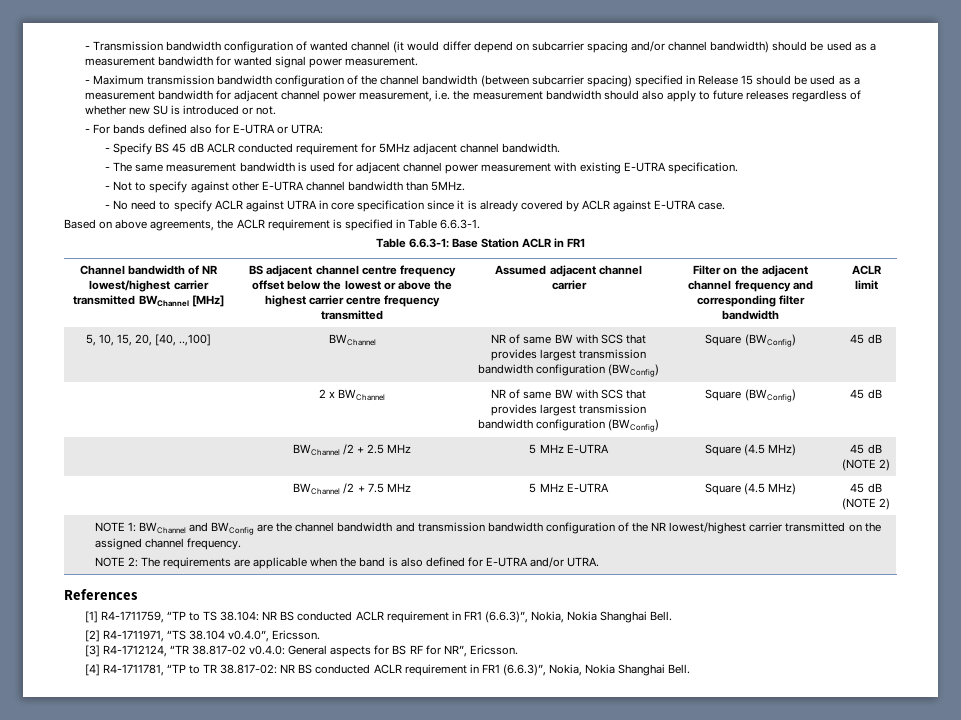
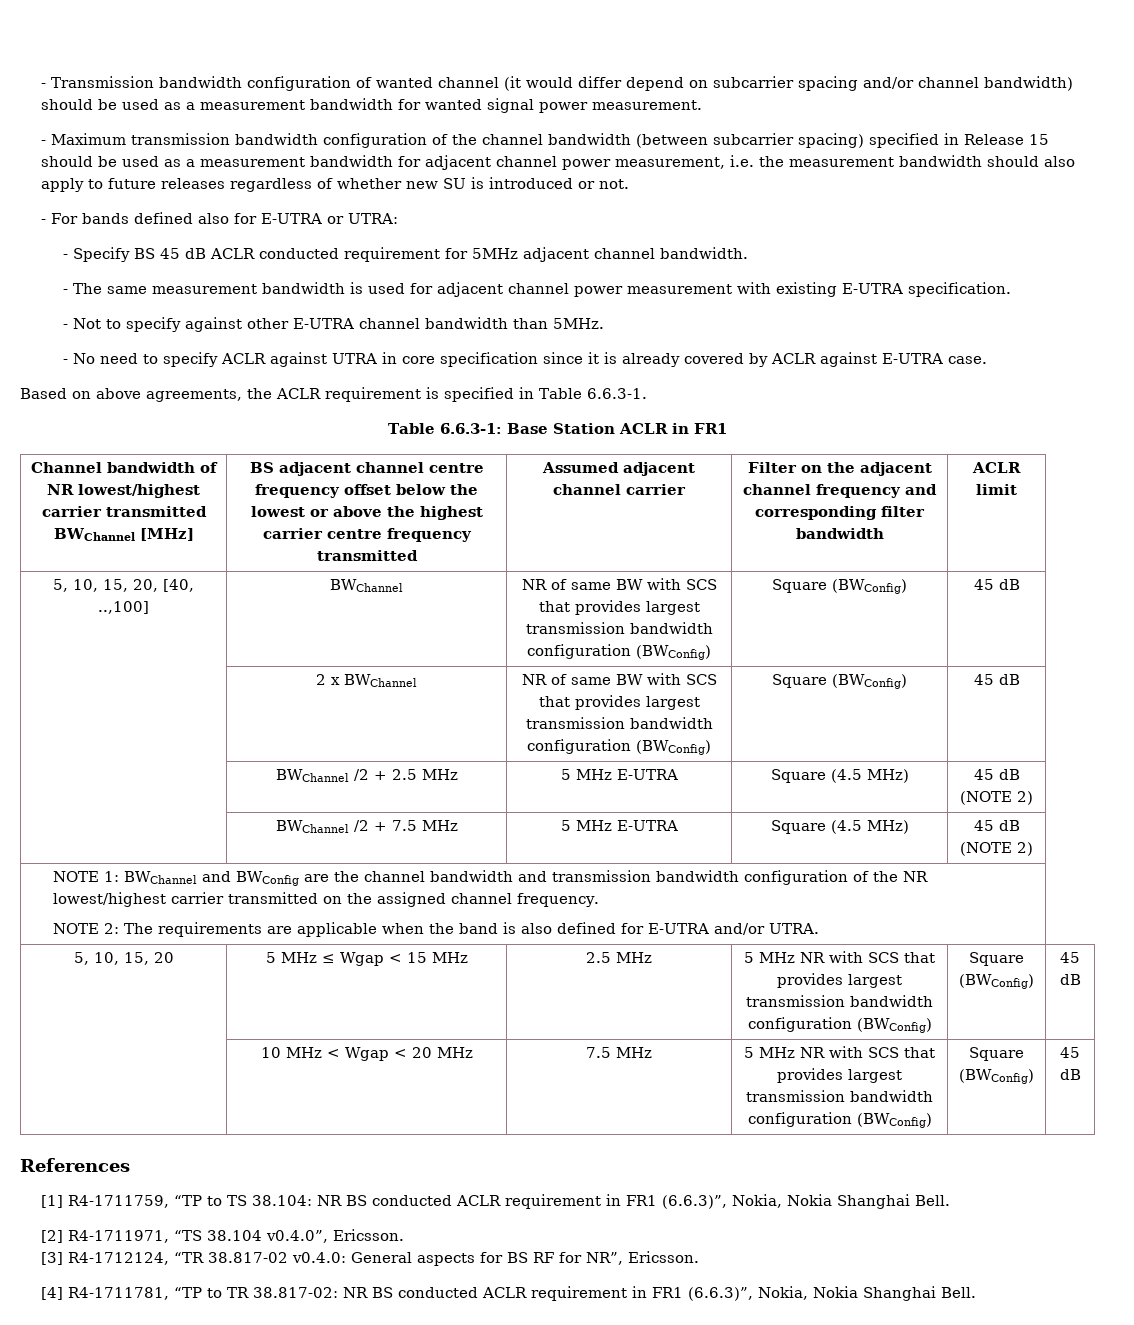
(600, 562) none -> [73,952,174,965] [265,952,468,966] [586,952,652,963] [744,951,935,963] [777,973,902,988] [746,995,933,1007] [747,1017,932,1033] [969,952,1024,966] [959,974,1034,989] [1060,952,1080,963] [1059,974,1081,985] [260,1047,473,1061] [586,1047,652,1058] [744,1046,935,1058] [777,1068,902,1083] [746,1090,933,1102] [747,1112,932,1128] [969,1047,1024,1061] [959,1069,1034,1084] [1060,1047,1080,1058] [1059,1069,1081,1080] // 5, 10, 15, 20 | 5 MHz ≤ Wgap < 15 MHz | 2.5 MHz | 5 MHz NR with SCS that provides largest transmission bandwidth configuration (BWConfig) | Square (BWConfig) | 45 dB // | 10 MHz < Wgap < 20 MHz | 7.5 MHz | 5 MHz NR with SCS that provides largest transmission bandwidth configuration (BWConfig) | Square (BWConfig) | 45 dB

